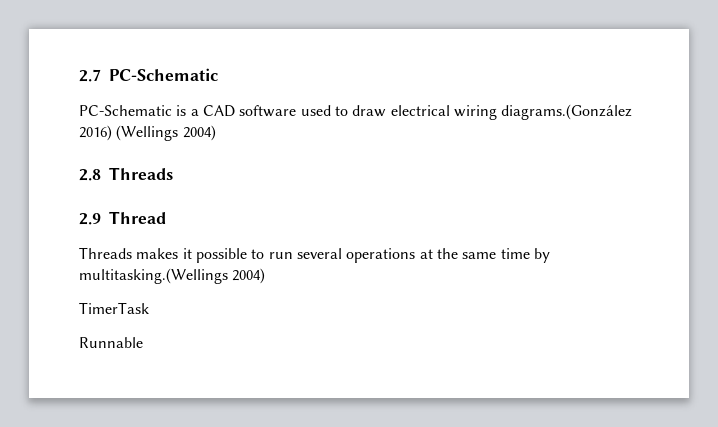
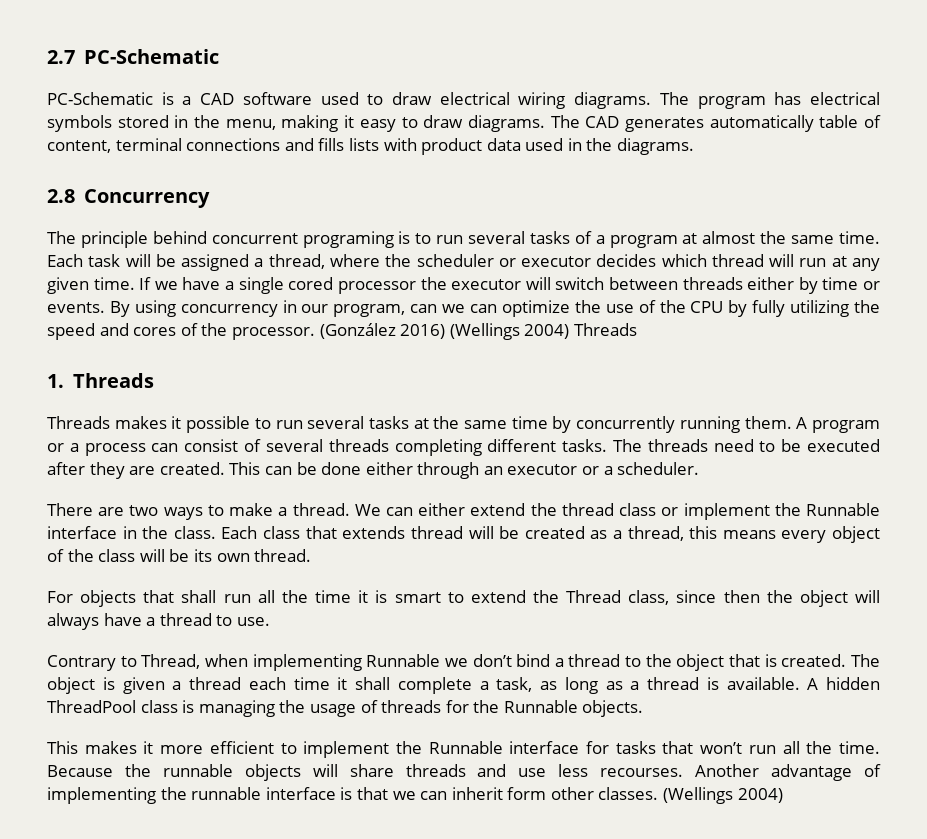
[501,104,633,120] diagrams.(González -> [574,92,880,109] [47,115,881,132] [47,138,695,155] [47,189,210,208] [47,231,880,248] [47,254,881,271] [47,277,880,294] [47,300,881,317] [47,323,396,340] diagrams. The program has electrical symbols stored in the menu, making it easy to draw diagrams. The CAD generates automatically table of content, terminal connections and fills lists with product data used in the diagrams. // 2.8 Concurrency // The principle behind concurrent programing is to run several tasks of a program at almost the same time. Each task will be assigned a thread, where the scheduler or executor decides which thread will run at any given time. If we have a single cored processor the executor will switch between threads either by time or events. By using concurrency in our program, can we can optimize the use of the CPU by fully utilizing the speed and cores of the processor. (González
[79,167,173,181] [79,211,166,225] // 2.8 Threads // 2.9 Thread -> [573,323,637,336] [47,373,154,388] Threads // 1. Threads
[346,248,416,263] operations -> [368,416,409,429] tasks
[79,268,266,284] [79,302,149,314] [79,337,143,348] multitasking.(Wellings 2004) // TimerTask // Runnable -> [576,416,880,433] [47,439,880,456] [47,462,700,479] [47,503,880,520] [47,526,880,543] [47,549,312,562] [47,590,880,607] [47,613,270,630] [47,654,880,671] [47,677,880,694] [47,700,644,717] [47,741,881,758] [47,764,881,781] [47,787,783,804] concurrently running them. A program or a process can consist of several threads completing different tasks. The threads need to be executed after they are created. This can be done either through an executor or a scheduler. // There are two ways to make a thread. We can either extend the thread class or implement the Runnable interface in the class. Each class that extends thread will be created as a thread, this means every object of the class will be its own thread. // For objects that shall run all the time it is smart to extend the Thread class, since then the object will always have a thread to use. // Contrary to Thread, when implementing Runnable we don’t bind a thread to the object that is created. The object is given a thread each time it shall complete a task, as long as a thread is available. A hidden ThreadPool class is managing the usage of threads for the Runnable objects. // This makes it more efficient to implement the Runnable interface for tasks that won’t run all the time. Because the runnable objects will share threads and use less recourses. Another advantage of implementing the runnable interface is that we can inherit form other classes. (Wellings 2004)

